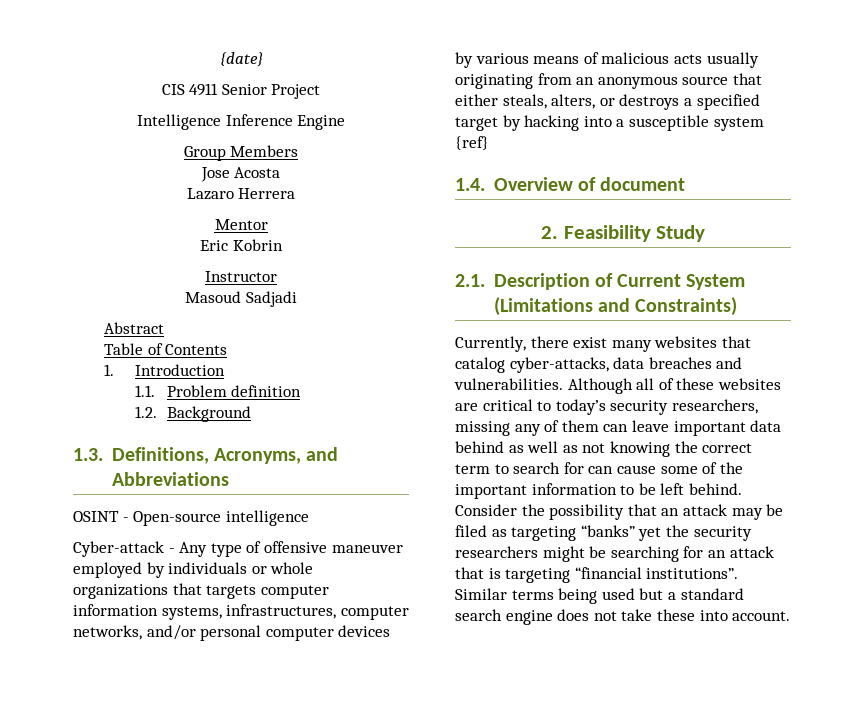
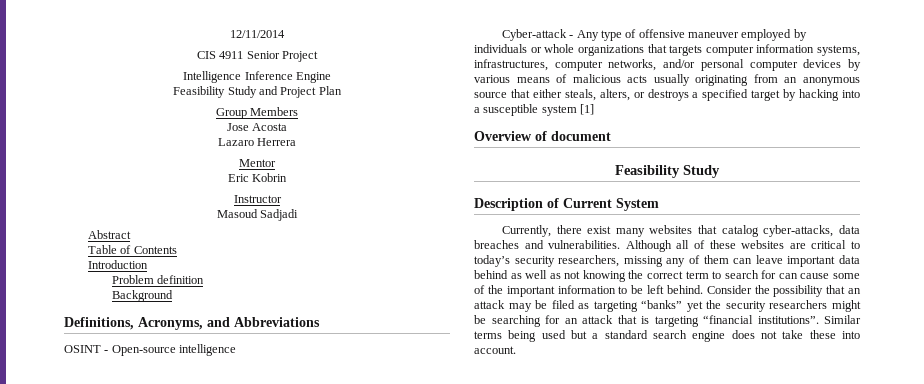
[219,52,263,67] {date} -> [230,30,285,38] 12/11/2014
(346, 122) none -> [173,86,342,98] // Feasibility Study and Project Plan
[104,364,115,376] 1. -> (177, 250) none
[135,385,156,397] 1.1. -> (149, 264) none
[135,406,158,418] 1.2. -> (205, 279) none
[73,448,103,461] 1.3. -> (174, 296) none
[455,136,489,150] [455,178,485,191] {ref} // 1.4. -> [580,104,595,115] [1] //
[540,226,558,239] 2. -> (611, 136) none
[455,274,485,287] 2.1. -> (720, 171) none
[493,297,738,316] (Limitations and Constraints) -> (659, 204) none

